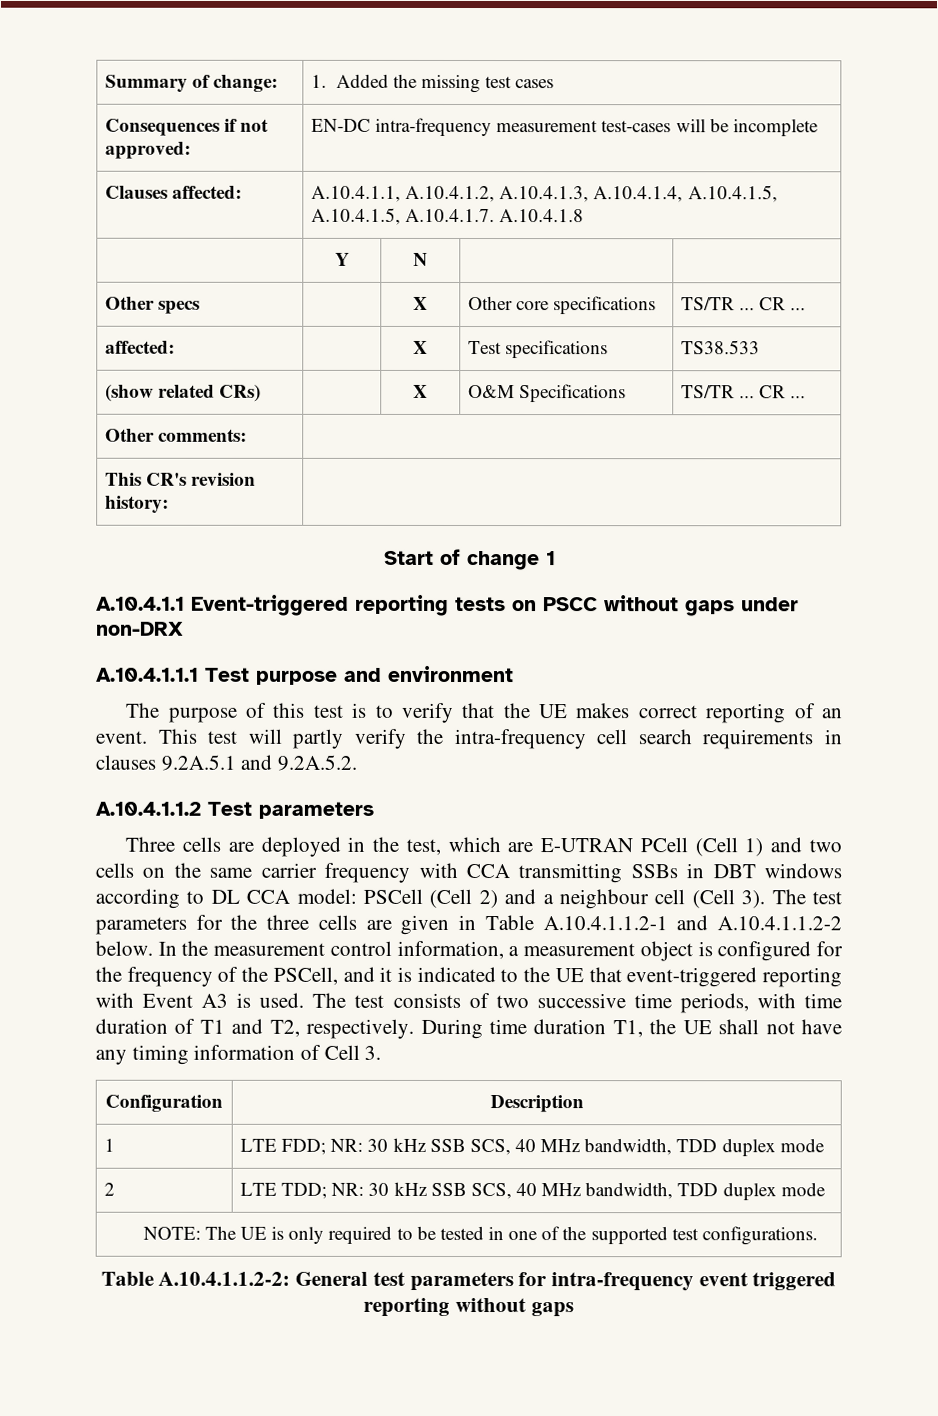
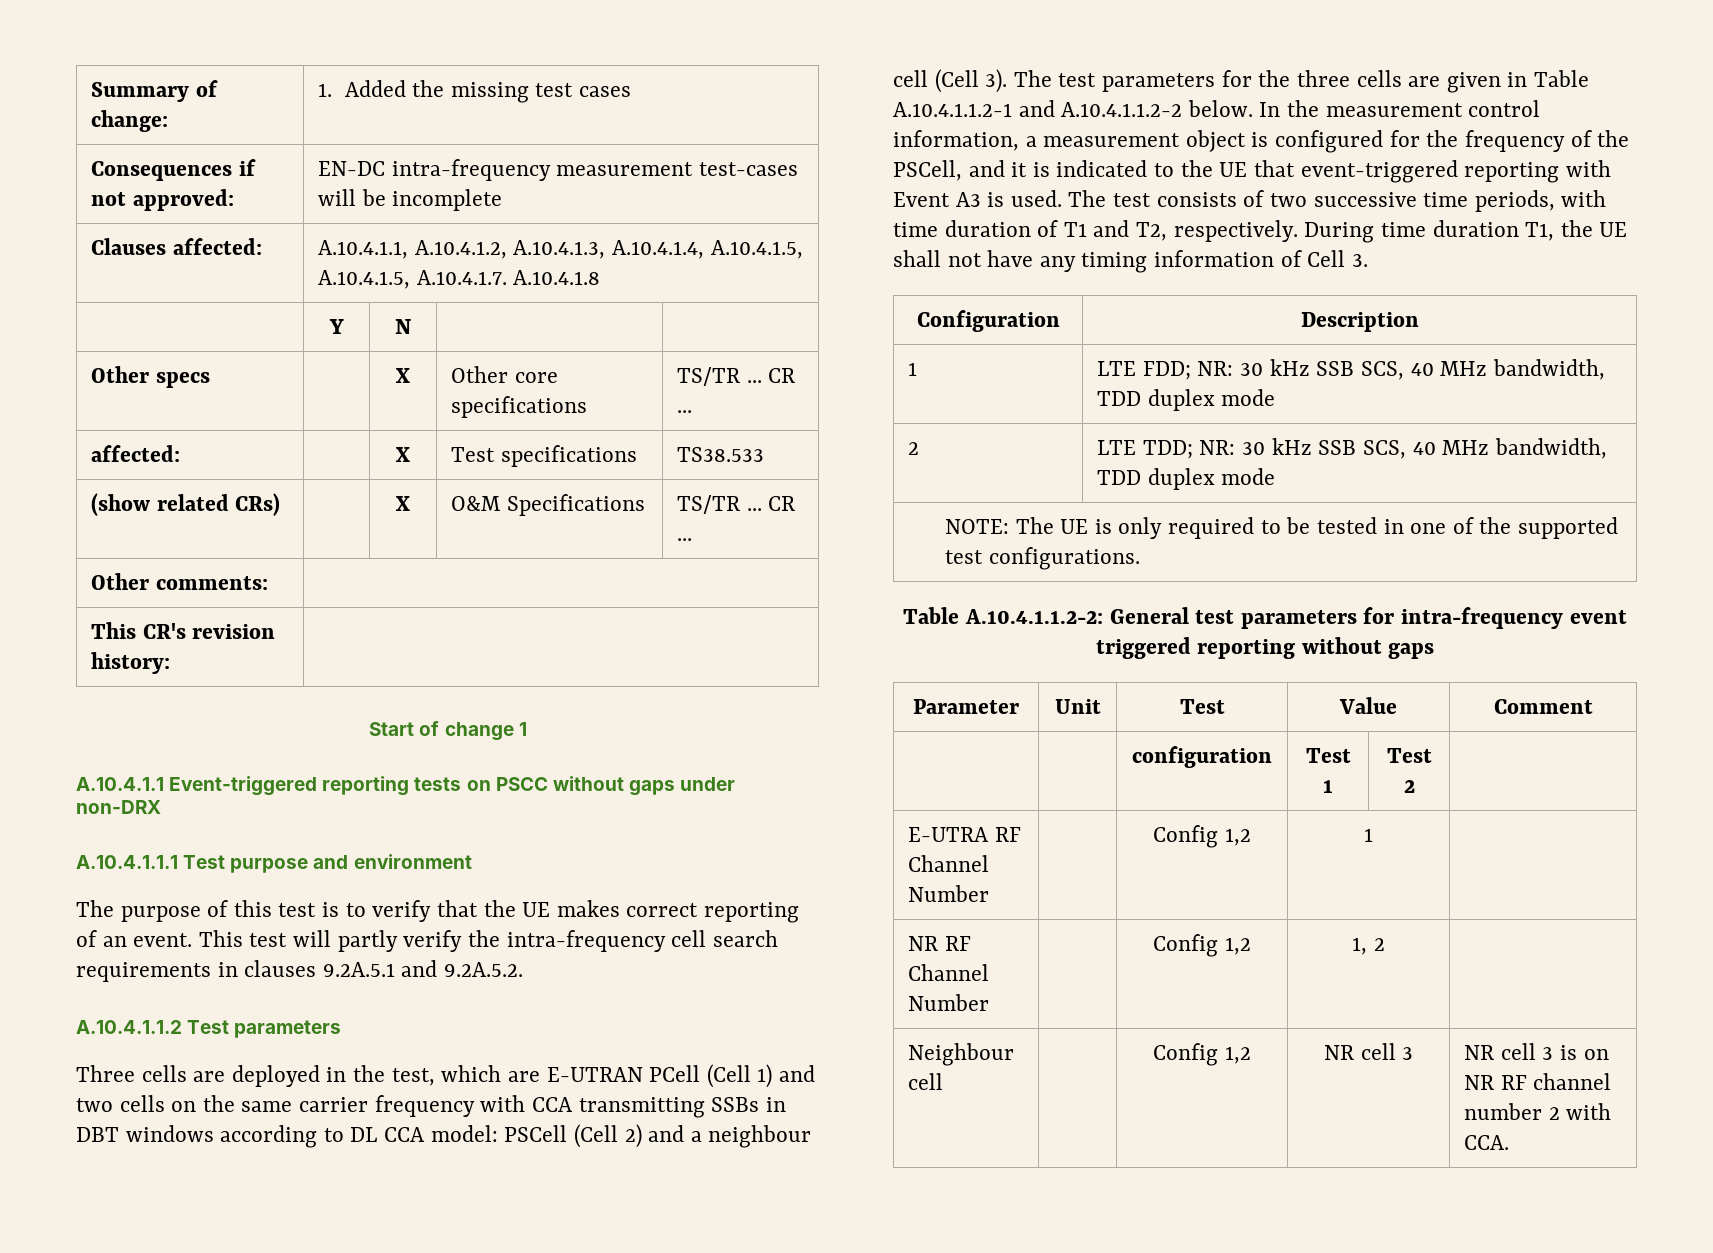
(574, 1310) none -> [913,699,1019,714] [1054,699,1101,714] [1179,699,1225,714] [1339,697,1397,714] [1493,699,1593,714] [1132,746,1272,768] [1305,748,1351,763] [1323,780,1333,793] [1386,748,1432,763] [1403,780,1415,793] [908,827,1021,842] [908,855,990,872] [908,885,990,902] [1153,825,1251,848] [1364,828,1373,842] [908,936,971,951] [908,964,990,981] [908,994,990,1011] [1153,934,1251,957] [1352,937,1385,955] [908,1043,1015,1066] [908,1073,944,1090] [1153,1043,1251,1066] [1323,1043,1414,1060] [1464,1043,1609,1060] [1464,1073,1612,1090] [1464,1103,1612,1120] [1464,1135,1510,1150] // Parameter | Unit | Test | Value | Comment // | | configuration | Test 1 | Test 2 | // E-UTRA RF Channel Number | | Config 1,2 | 1 | // NR RF Channel Number | | Config 1,2 | 1, 2 | // Neighbour cell | | Config 1,2 | NR cell 3 | NR cell 3 is on NR RF channel number 2 with CCA.

